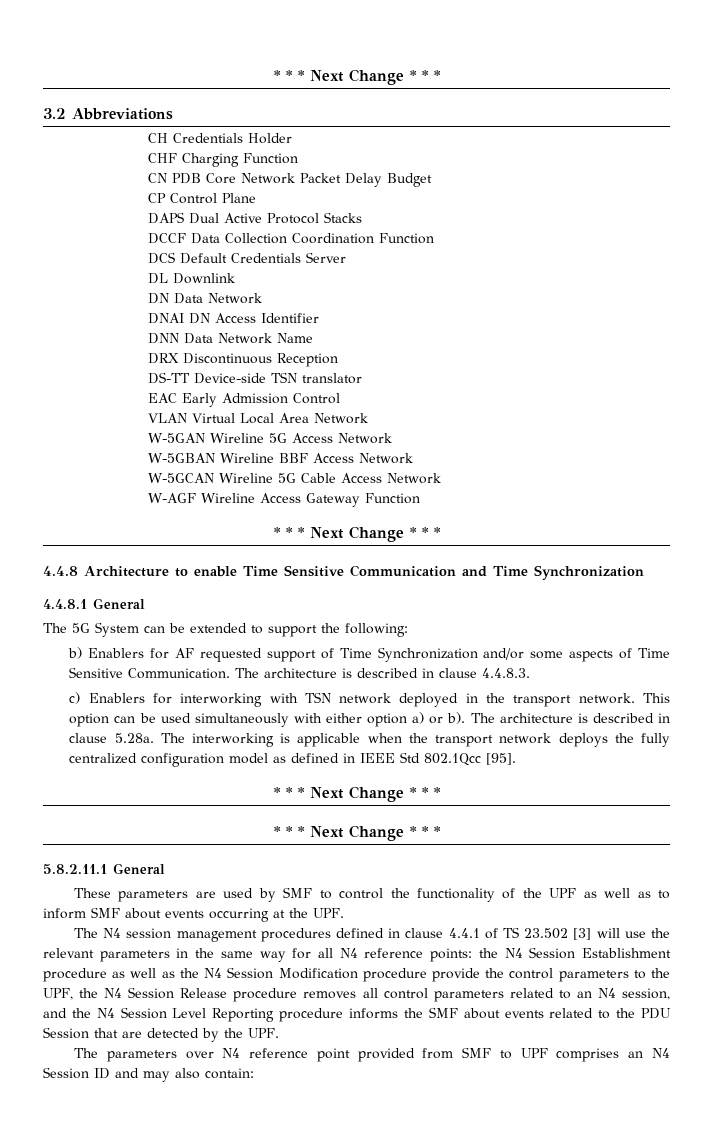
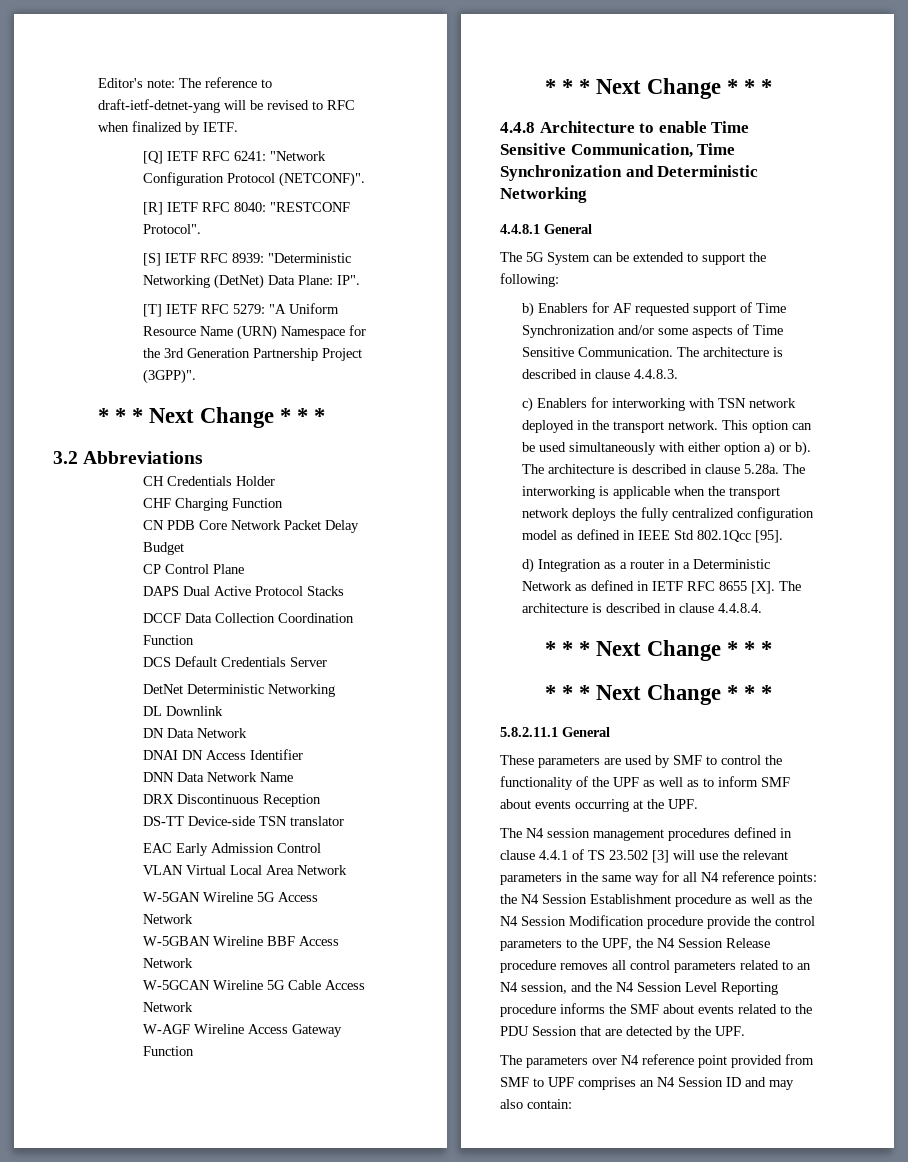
(273, 75) none -> [97,77,272,88] [97,99,355,113] [97,121,238,135] [142,151,326,164] [142,172,365,187] [142,202,350,215] [142,224,201,234] [142,253,351,266] [142,274,360,289] [142,303,339,317] [142,325,366,340] [142,348,362,361] [142,369,196,384] Editor's note: The reference to draft-ietf-detnet-yang will be revised to RFC when finalized by IETF. // [Q] IETF RFC 6241: "Network Configuration Protocol (NETCONF)". // [R] IETF RFC 8040: "RESTCONF Protocol". // [S] IETF RFC 8939: "Deterministic Networking (DetNet) Data Plane: IP". // [T] IETF RFC 5279: "A Uniform Resource Name (URN) Namespace for the 3rd Generation Partnership Project (3GPP)". //
(347, 257) none -> [142,684,335,697] // DetNet Deterministic Networking
[350,565,644,580] Communication and Time Synchronization -> [570,143,736,158] [500,165,759,181] [500,187,587,203] Communication, Time Synchronization and Deterministic Networking
(517, 759) none -> [522,558,771,573] [522,580,802,594] [522,603,763,613] // d) Integration as a router in a Deterministic Network as defined in IETF RFC 8655 [X]. The architecture is described in clause 4.4.8.4.

